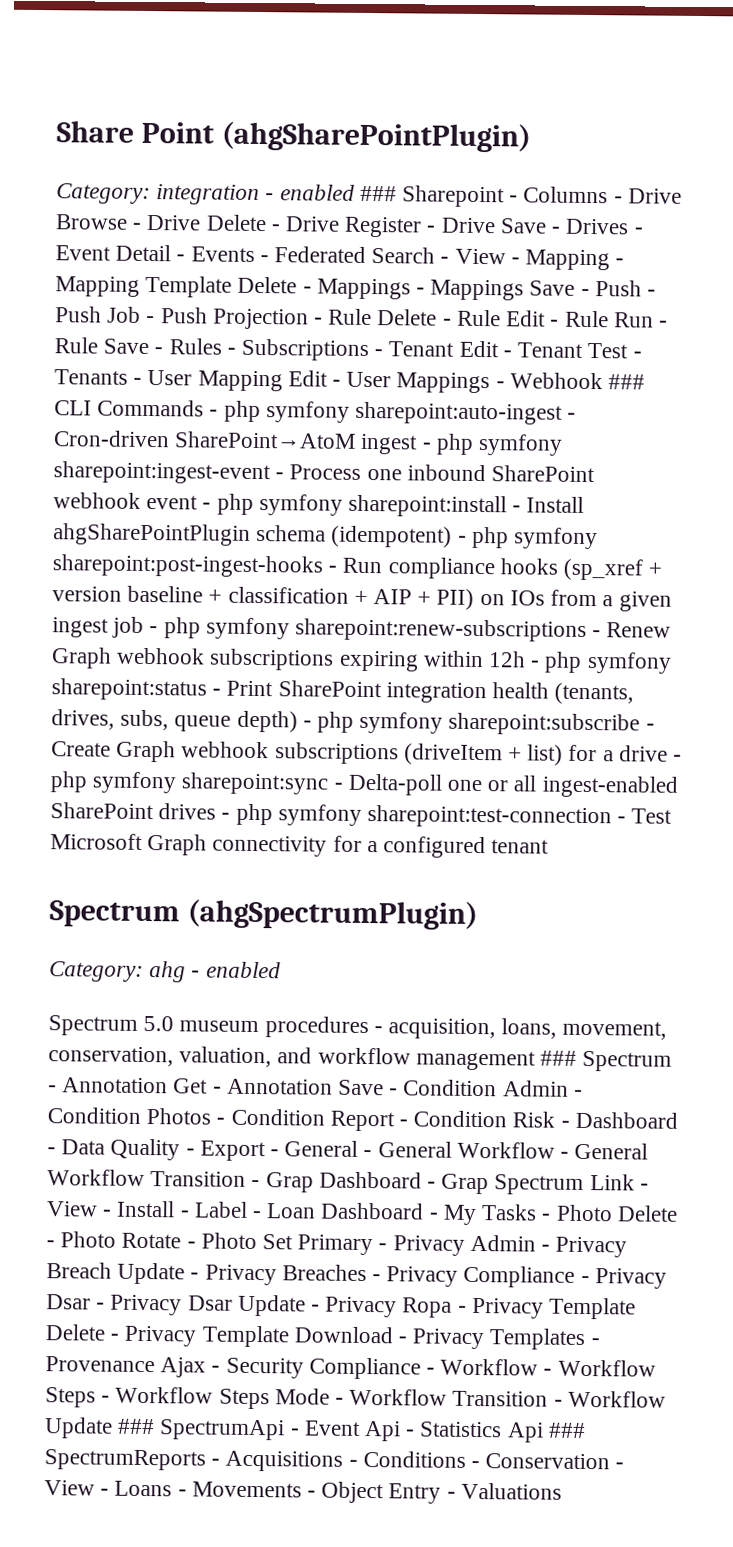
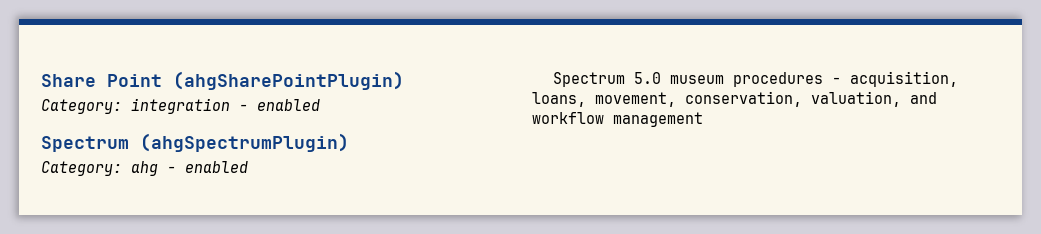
[359,185,682,208] [55,214,643,238] [55,244,625,271] [55,275,657,301] [55,306,668,330] [54,337,642,362] [54,369,646,394] [54,399,577,425] [53,430,564,456] [53,461,596,485] [53,492,585,518] [53,523,599,550] [52,554,663,581] [52,585,672,612] [52,616,672,642] [51,647,672,674] [51,678,635,705] [51,709,655,736] [51,740,683,766] [50,771,678,798] [50,802,673,829] [50,833,550,859] ### Sharepoint - Columns - Drive Browse - Drive Delete - Drive Register - Drive Save - Drives - Event Detail - Events - Federated Search - View - Mapping - Mapping Template Delete - Mappings - Mappings Save - Push - Push Job - Push Projection - Rule Delete - Rule Edit - Rule Run - Rule Save - Rules - Subscriptions - Tenant Edit - Tenant Test - Tenants - User Mapping Edit - User Mappings - Webhook ### CLI Commands - php symfony sharepoint:auto-ingest - Cron-driven SharePoint→AtoM ingest - php symfony sharepoint:ingest-event - Process one inbound SharePoint webhook event - php symfony sharepoint:install - Install ahgSharePointPlugin schema (idempotent) - php symfony sharepoint:post-ingest-hooks - Run compliance hooks (sp_xref + version baseline + classification + AIP + PII) on IOs from a given ingest job - php symfony sharepoint:renew-subscriptions - Renew Graph webhook subscriptions expiring within 12h - php symfony sharepoint:status - Print SharePoint integration health (tenants, drives, subs, queue depth) - php symfony sharepoint:subscribe - Create Graph webhook subscriptions (driveItem + list) for a drive - php symfony sharepoint:sync - Delta-poll one or all ingest-enabled SharePoint drives - php symfony sharepoint:test-connection - Test Microsoft Graph connectivity for a configured tenant -> (320, 105) none
[540,1050,673,1072] [48,1077,583,1097] [47,1107,678,1132] [47,1138,649,1162] [47,1169,649,1195] [46,1200,678,1226] [46,1231,628,1258] [46,1262,667,1289] [46,1294,637,1320] [45,1324,600,1351] [45,1356,656,1380] [45,1386,666,1410] [44,1417,586,1443] [44,1449,625,1472] [44,1480,562,1504] ### Spectrum - Annotation Get - Annotation Save - Condition Admin - Condition Photos - Condition Report - Condition Risk - Dashboard - Data Quality - Export - General - General Workflow - General Workflow Transition - Grap Dashboard - Grap Spectrum Link - View - Install - Label - Loan Dashboard - My Tasks - Photo Delete - Photo Rotate - Photo Set Primary - Privacy Admin - Privacy Breach Update - Privacy Breaches - Privacy Compliance - Privacy Dsar - Privacy Dsar Update - Privacy Ropa - Privacy Template Delete - Privacy Template Download - Privacy Templates - Provenance Ajax - Security Compliance - Workflow - Workflow Steps - Workflow Steps Mode - Workflow Transition - Workflow Update ### SpectrumApi - Event Api - Statistics Api ### SpectrumReports - Acquisitions - Conditions - Conservation - View - Loans - Movements - Object Entry - Valuations -> (703, 119) none

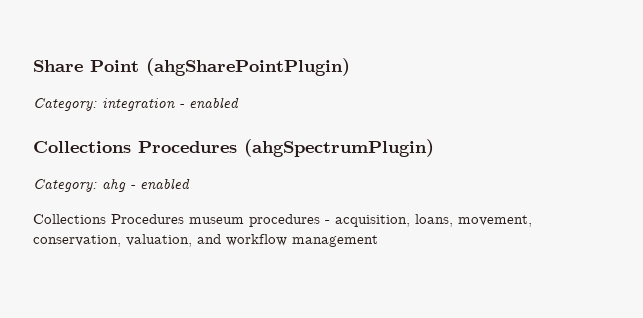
[41,136,129,152] Spectrum -> [33,141,237,153] Collections Procedures
[552,72,661,87] Spectrum 5.0 -> [33,214,184,224] Collections Procedures

